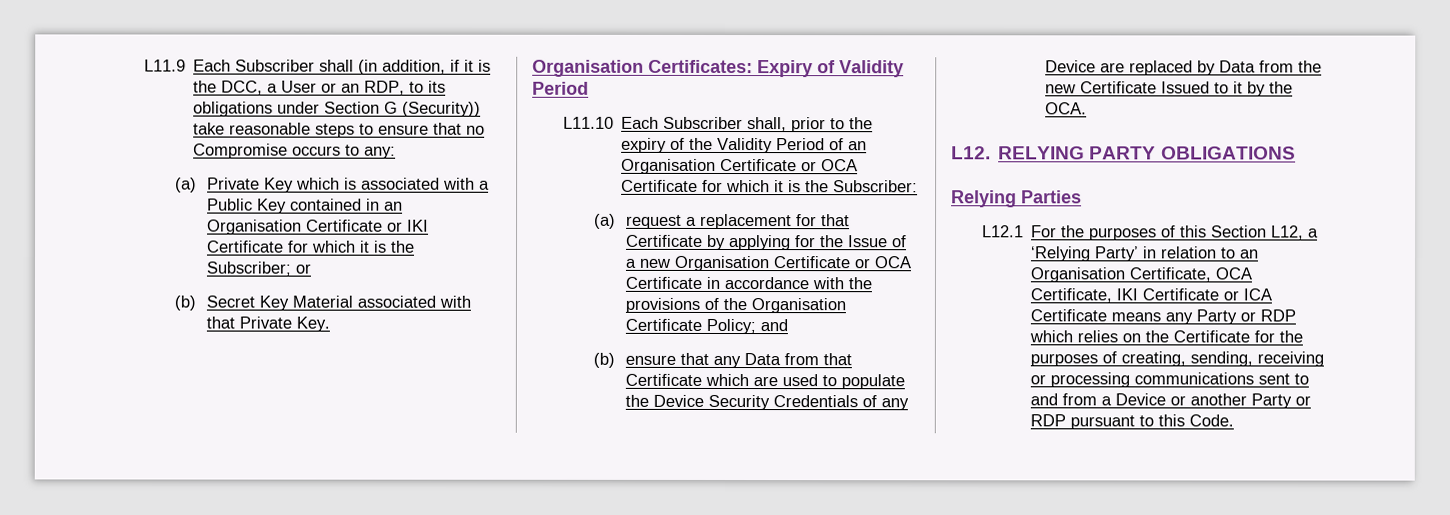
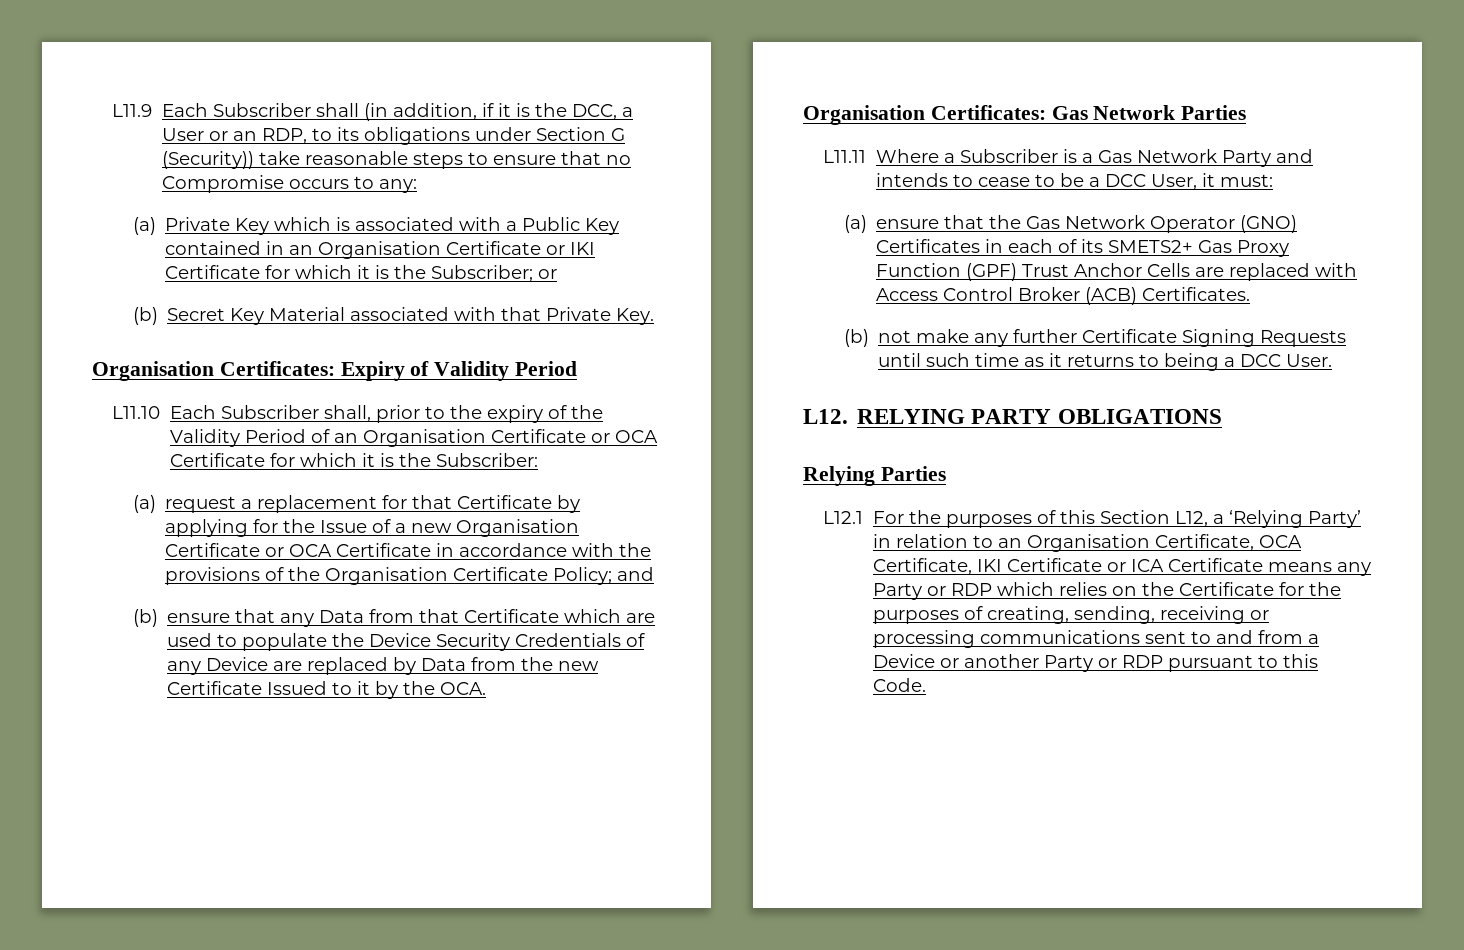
(1087, 108) none -> [803,105,1247,125] [823,149,1313,167] [875,173,1273,190] [843,215,1298,233] [876,239,1290,257] [876,263,1358,281] [876,287,1251,305] [843,329,1347,347] [878,353,1333,371] // Organisation Certificates: Gas Network Parties // L11.11 Where a Subscriber is a Gas Network Party and intends to cease to be a DCC User, it must: // (a) ensure that the Gas Network Operator (GNO) Certificates in each of its SMETS2+ Gas Proxy Function (GPF) Trust Anchor Cells are replaced with Access Control Broker (ACB) Certificates. // (b) not make any further Certificate Signing Requests until such time as it returns to being a DCC User.

